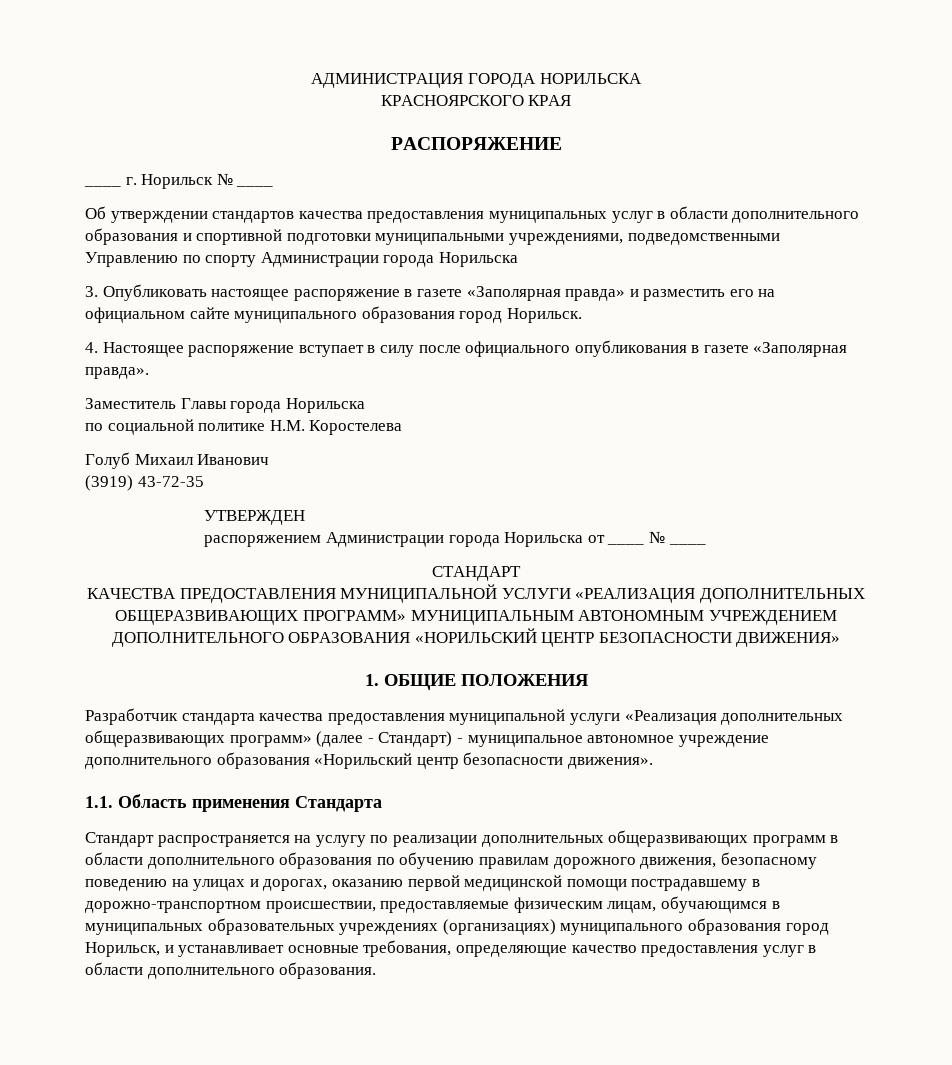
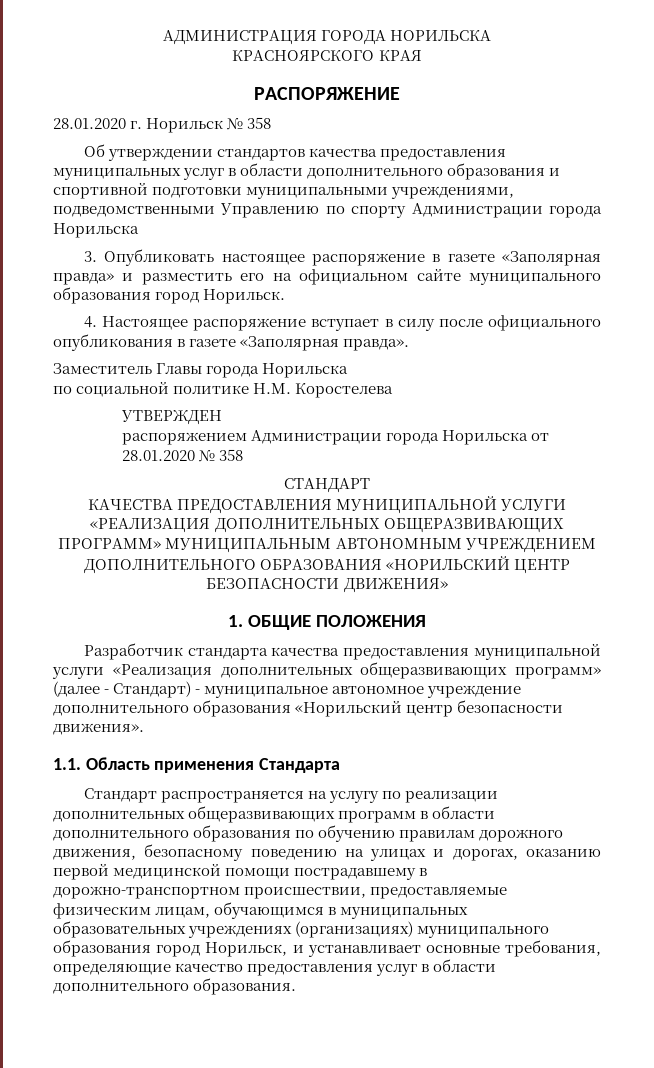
[84,185,121,187] ____ -> [53,118,126,129] 28.01.2020
[236,185,274,187] ____ -> [247,117,272,129] 358
[85,452,270,469] [85,475,204,491] // Голуб Михаил Иванович // (3919) 43-72-35 -> (394, 390) none
[607,543,645,545] [648,531,665,543] [668,543,706,545] ____ № ____ -> [122,449,244,462] 28.01.2020 № 358

